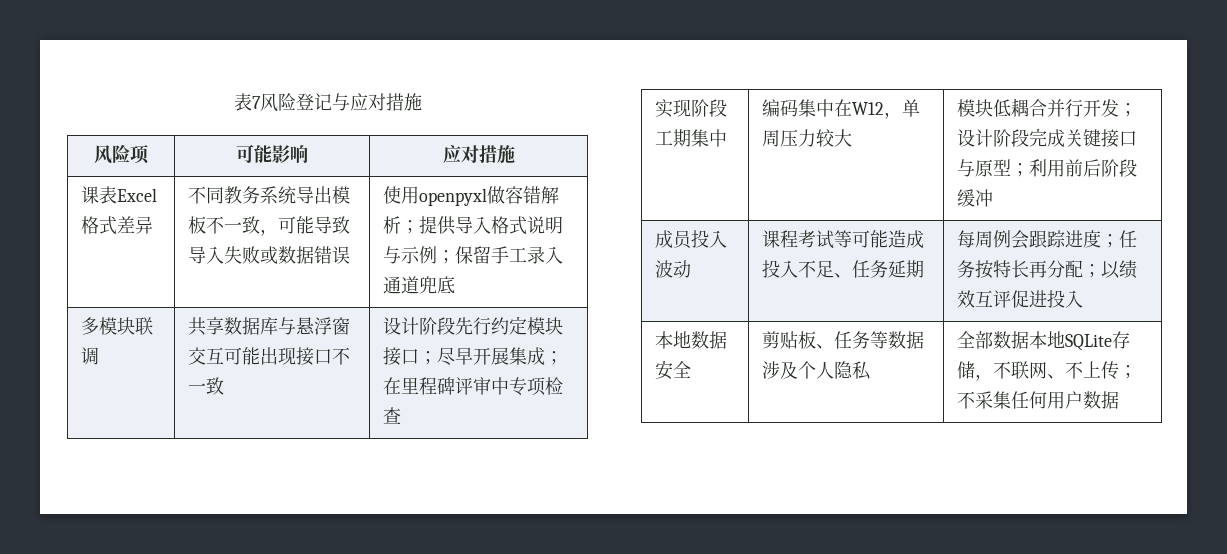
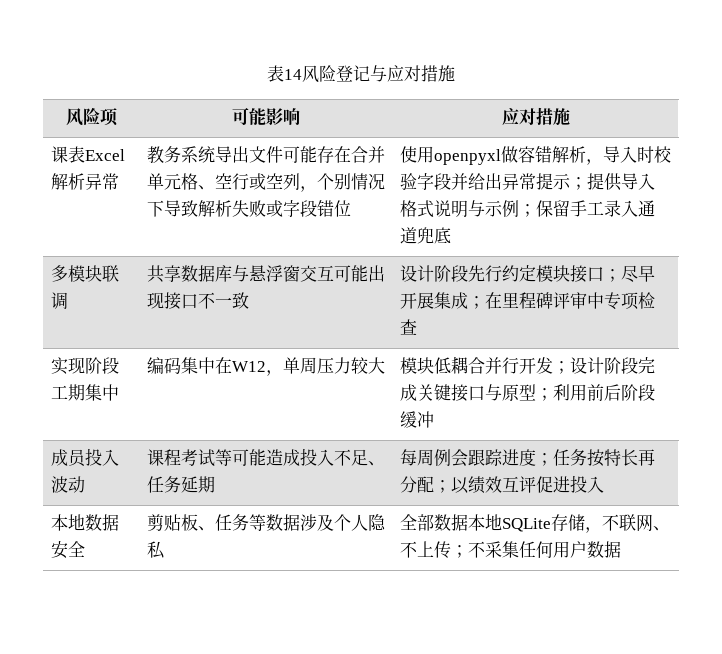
[233,93,261,111] 表7 -> [267,65,302,82] 表14
[80,216,153,235] [187,186,224,204] 格式差异 | 不同 -> [50,173,119,190] 解析异常 |
[331,186,350,204] [187,216,350,236] [187,246,350,264] 模板不一致，可能导致导入失败或数据错误 -> [248,146,385,163] [146,173,385,192] [146,200,351,217] 文件可能存在合并单元格、空行或空列，个别情况下导致解析失败或字段错位
(401, 225) none -> [585,146,672,165] [399,173,571,190] ，导入时校验字段并给出异常提示

